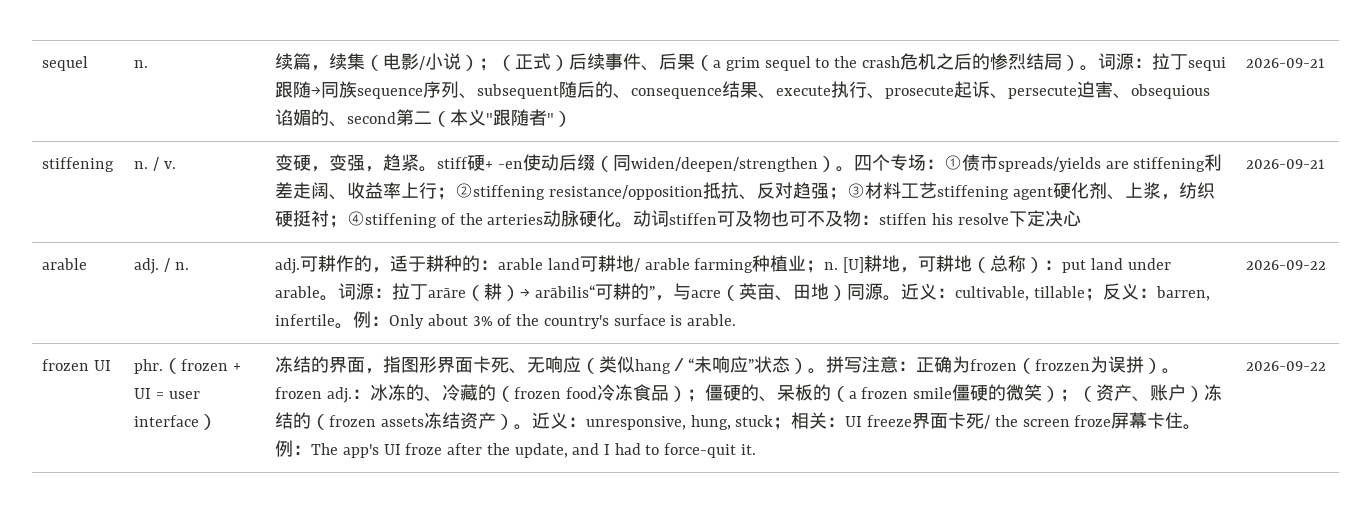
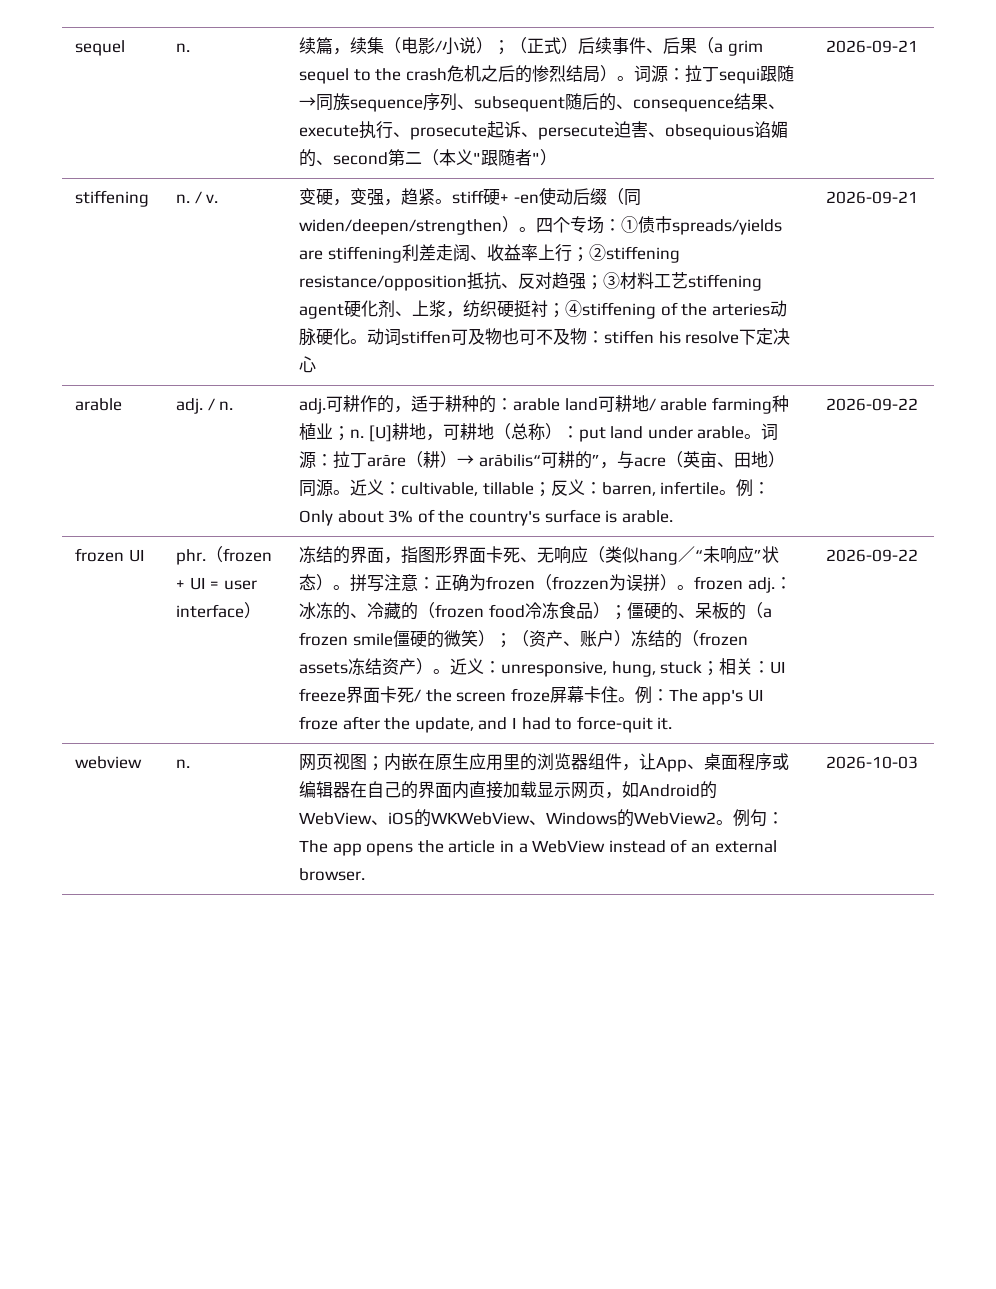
(1327, 366) none -> [75,756,143,769] [176,759,191,768] [299,753,790,772] [299,781,718,799] [299,809,785,827] [299,839,777,856] [299,868,366,881] [826,756,919,769] // webview | n. | 网页视图；内嵌在原生应用里的浏览器组件，让App、桌面程序或编辑器在自己的界面内直接加载显示网页，如Android的WebView、iOS的WKWebView、Windows的WebView2。例句：The app opens the article in a WebView instead of an external browser. | 2026-10-03

